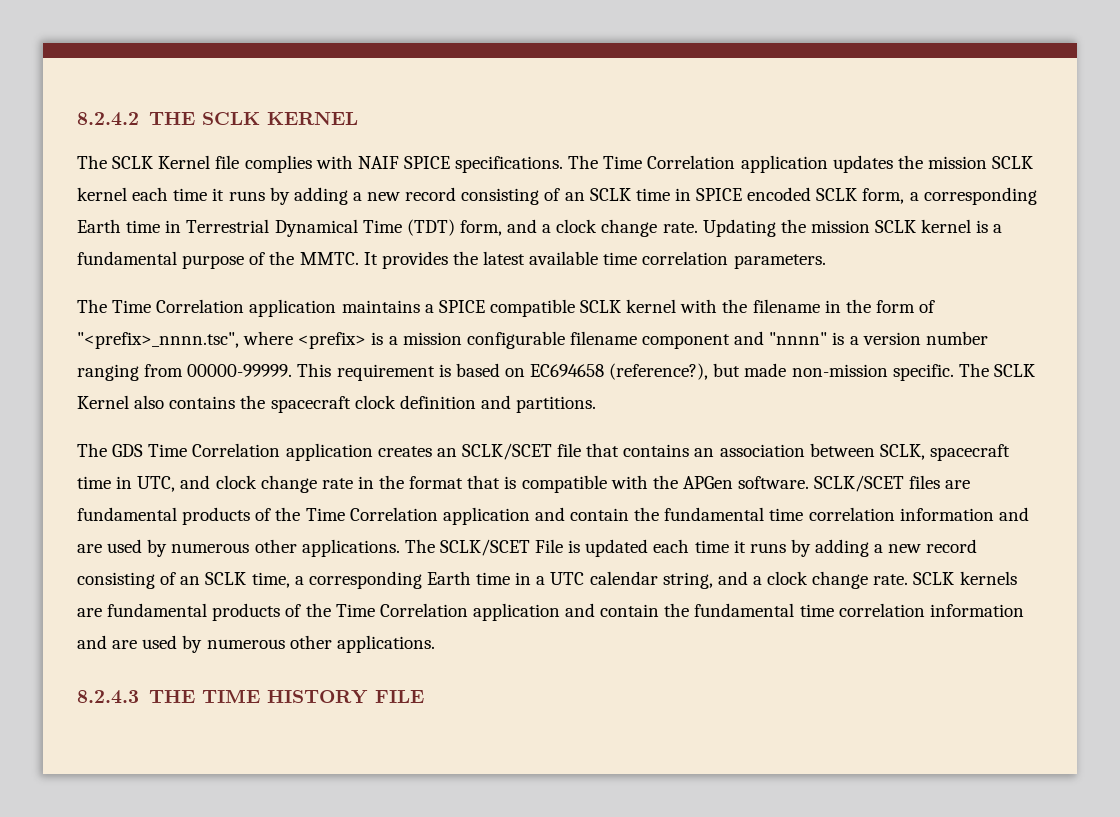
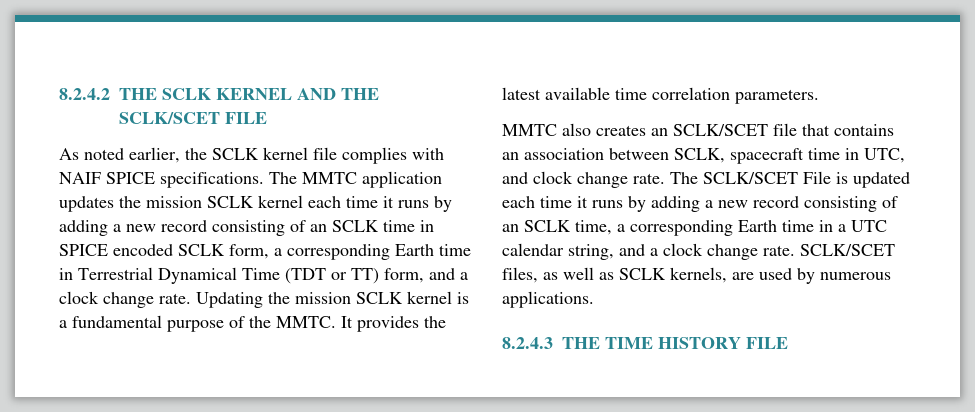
[77,155,211,169] // The SCLK Kernel -> [297,88,379,100] [119,112,267,124] [59,147,308,163] AND THE SCLK/SCET FILE // As noted earlier, the SCLK kernel
[603,155,736,169] Time Correlation -> [302,172,357,184] MMTC
[406,219,455,236] (TDT) -> [285,268,379,284] (TDT or TT)
[77,299,936,317] [77,331,988,349] [77,363,1035,381] [77,395,597,413] [77,443,373,461] The Time Correlation application maintains a SPICE compatible SCLK kernel with the filename in the form of "<prefix>_nnnn.tsc", where <prefix> is a mission configurable filename component and "nnnn" is a version number ranging from 00000-99999. This requirement is based on EC694658 (reference?), but made non-mission specific. The SCLK Kernel also contains the spacecraft clock definition and partitions. // The GDS Time Correlation application -> [502,123,591,136] MMTC also
[321,475,971,493] [77,507,1029,525] [77,539,400,557] rate in the format that is compatible with the APGen software. SCLK/SCET files are fundamental products of the Time Correlation application and contain the fundamental time correlation information and are used by numerous other applications. -> [633,173,665,184] rate.
[913,571,1017,585] [77,603,1024,621] [77,635,332,653] SCLK kernels are fundamental products of the Time Correlation application and contain the fundamental time correlation information and are used by numerous other -> [800,244,895,256] [502,267,891,284] SCLK/SCET files, as well as SCLK kernels, are used by numerous

